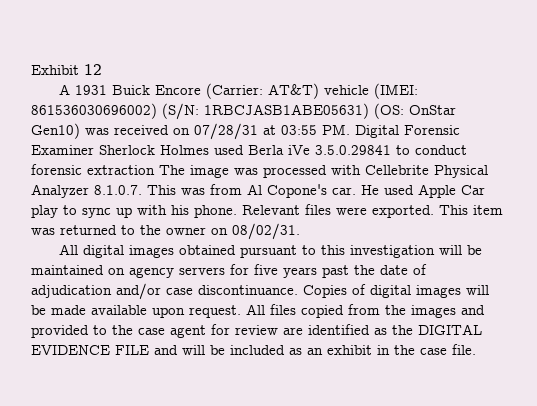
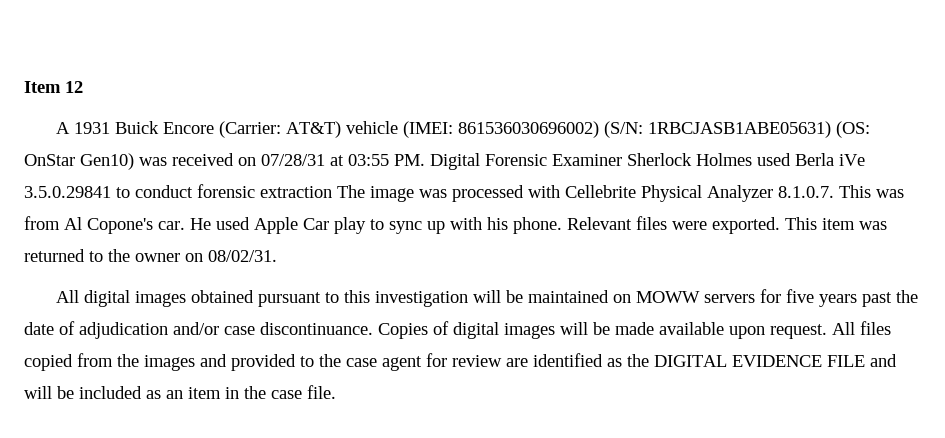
[31,65,79,75] Exhibit -> [24,81,61,93] Item
[129,267,174,278] agency -> [635,291,700,303] MOWW
[327,345,372,355] exhibit -> [188,387,221,399] item

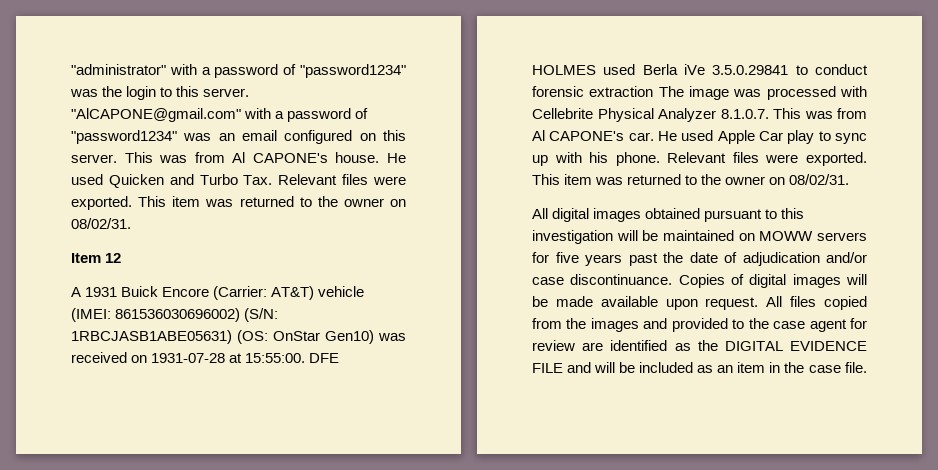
(24, 87) none -> [71,64,406,78] [70,86,250,100] [71,108,369,122] [71,130,406,144] [71,152,406,163] [71,174,407,188] [71,196,406,210] [71,218,131,229] "administrator" with a password of "password1234" was the login to this server. "AlCAPONE@gmail.com" with a password of "password1234" was an email configured on this server. This was from Al CAPONE's house. He used Quicken and Turbo Tax. Relevant files were exported. This item was returned to the owner on 08/02/31. //
[261,153,752,170] 07/28/31 at 03:55 PM. Digital Forensic Examiner Sherlock Holmes -> [151,353,340,363] [532,65,596,75] 1931-07-28 at 15:55:00. DFE HOLMES
[87,218,153,234] Copone's -> [549,131,625,141] CAPONE's

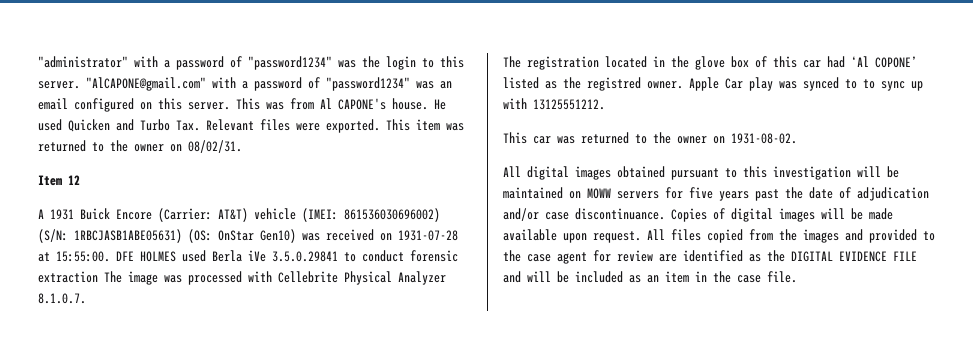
[773,108,867,119] [532,130,867,144] [532,152,867,166] [532,174,850,185] This was from Al CAPONE's car. He used Apple Car play to sync up with his phone. Relevant files were exported. This item was returned to the owner on 08/02/31. -> [503,56,917,70] [503,77,923,91] [503,98,605,110] [503,132,797,144] // The registration located in the glove box of this car had ‘Al COPONE’ listed as the registred owner. Apple Car play was synced to to sync up with 13125551212. // This car was returned to the owner on 1931-08-02.

